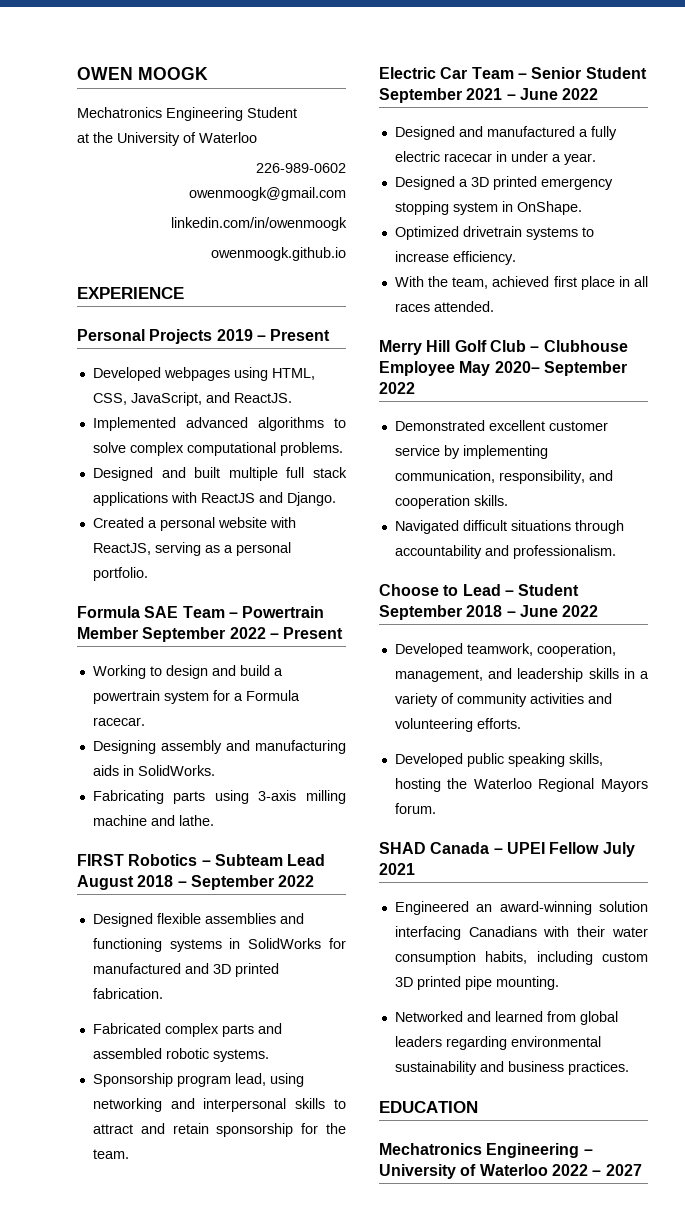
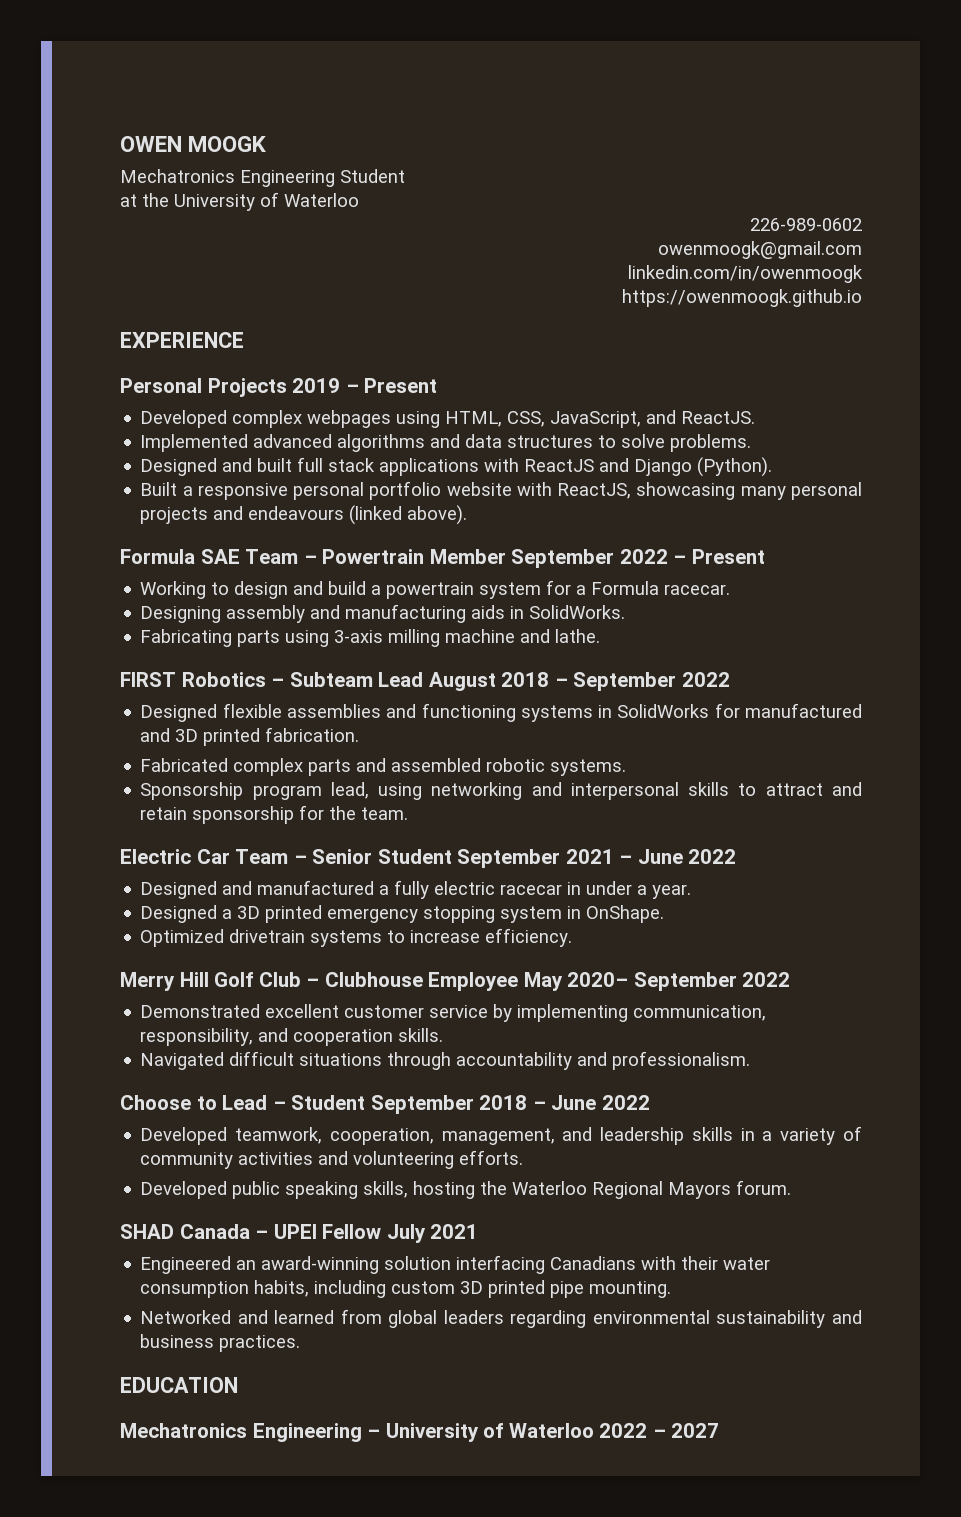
[211,247,346,261] owenmoogk.github.io -> [622,289,862,307] https://owenmoogk.github.io
(161, 374) none -> [232,410,303,428] complex
[334,418,346,428] [92,442,276,456] to solve complex computational -> [430,434,666,448] and data structures to solve
[228,467,278,481] multiple -> (293, 465) none
[286,492,336,506] [92,517,296,531] [92,542,291,556] [92,567,148,581] Django. // Created a personal website with ReactJS, serving as a personal portfolio. -> [634,457,773,477] [140,481,862,500] [140,505,468,525] Django (Python). // Built a responsive personal portfolio website with ReactJS, showcasing many personal projects and endeavours (linked above).
[394,276,648,290] [394,301,494,312] // With the team, achieved first place in all races attended. -> (573, 937) none

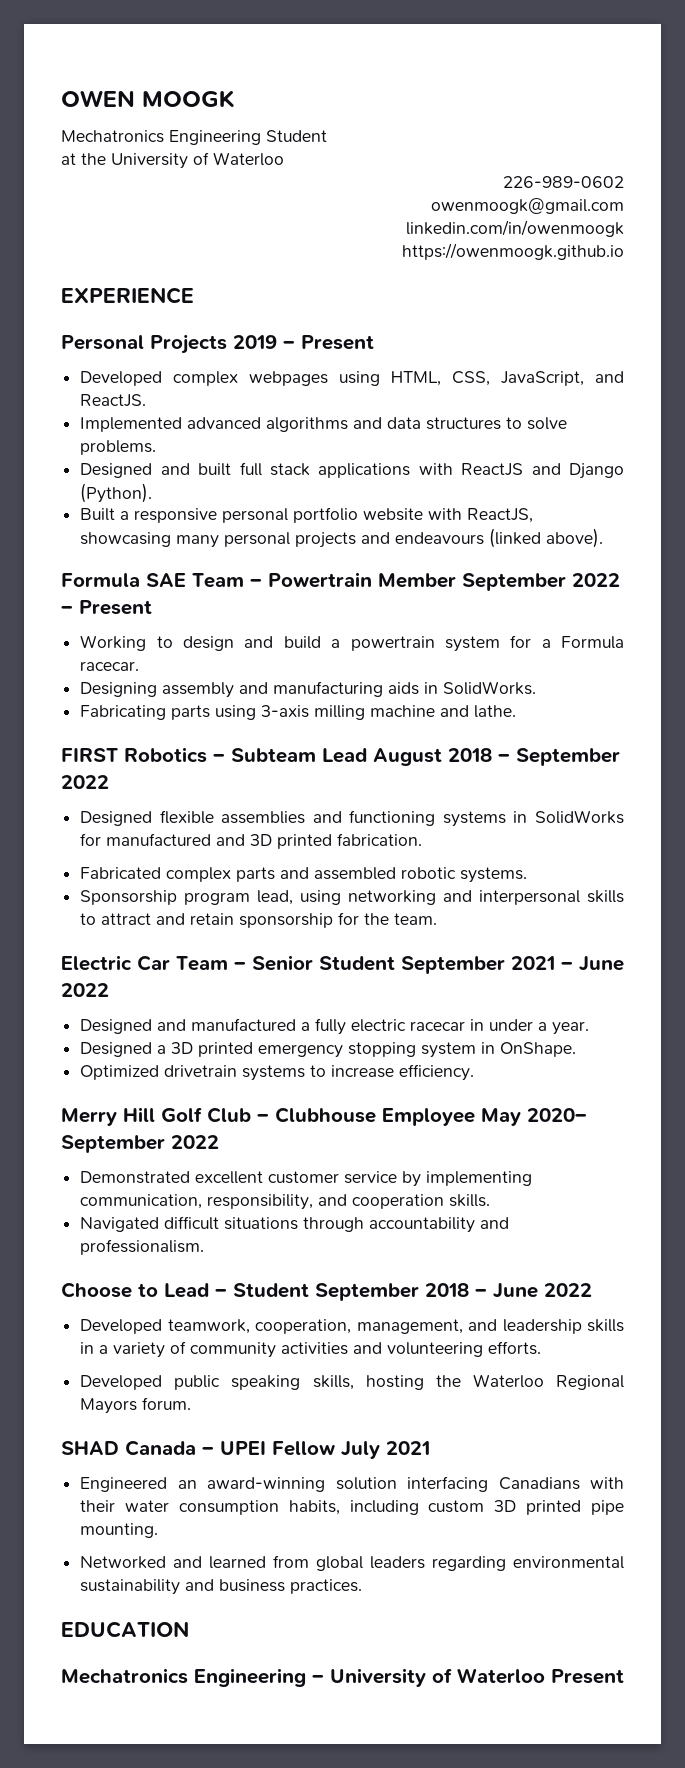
[599,1423,720,1438] 2022 – 2027 -> [551,1669,624,1684] Present

